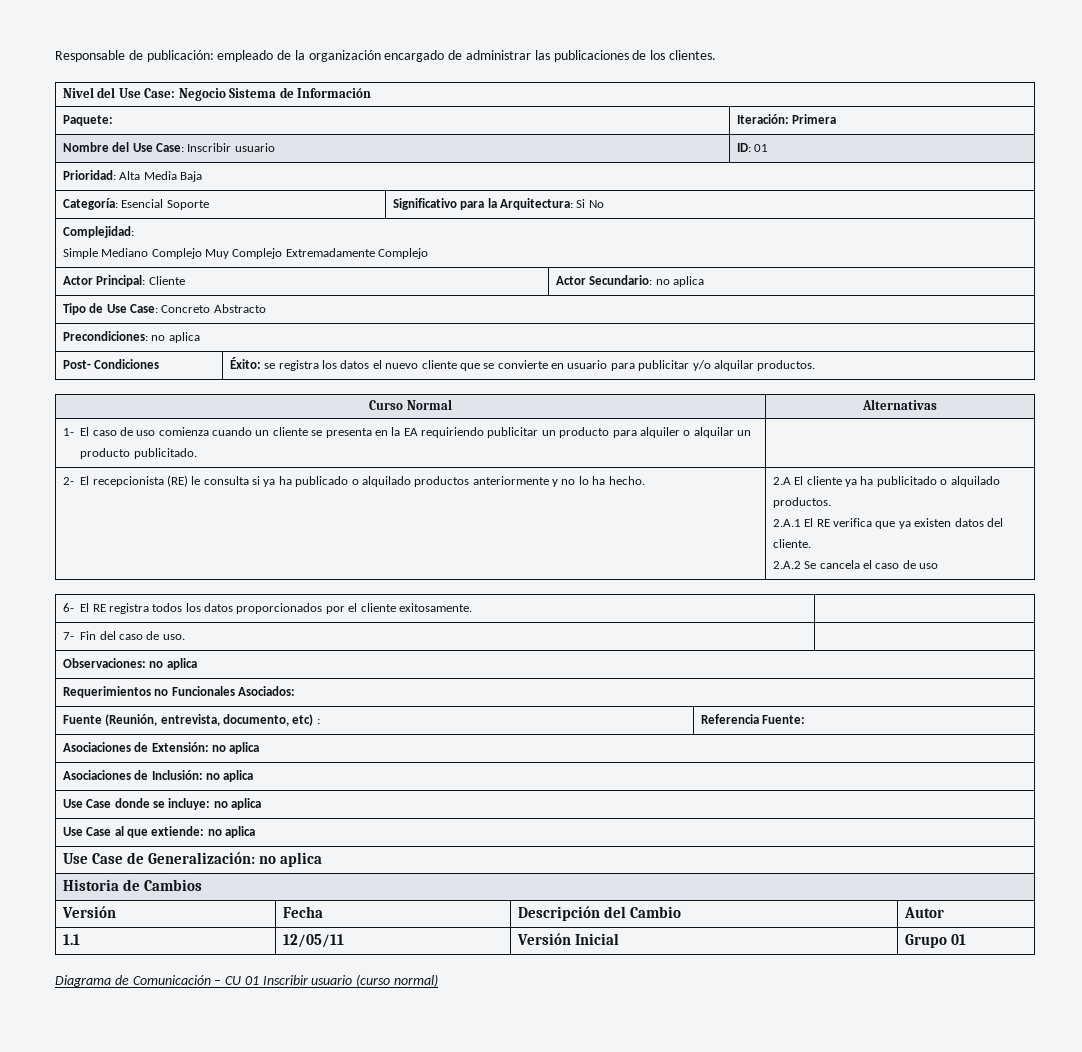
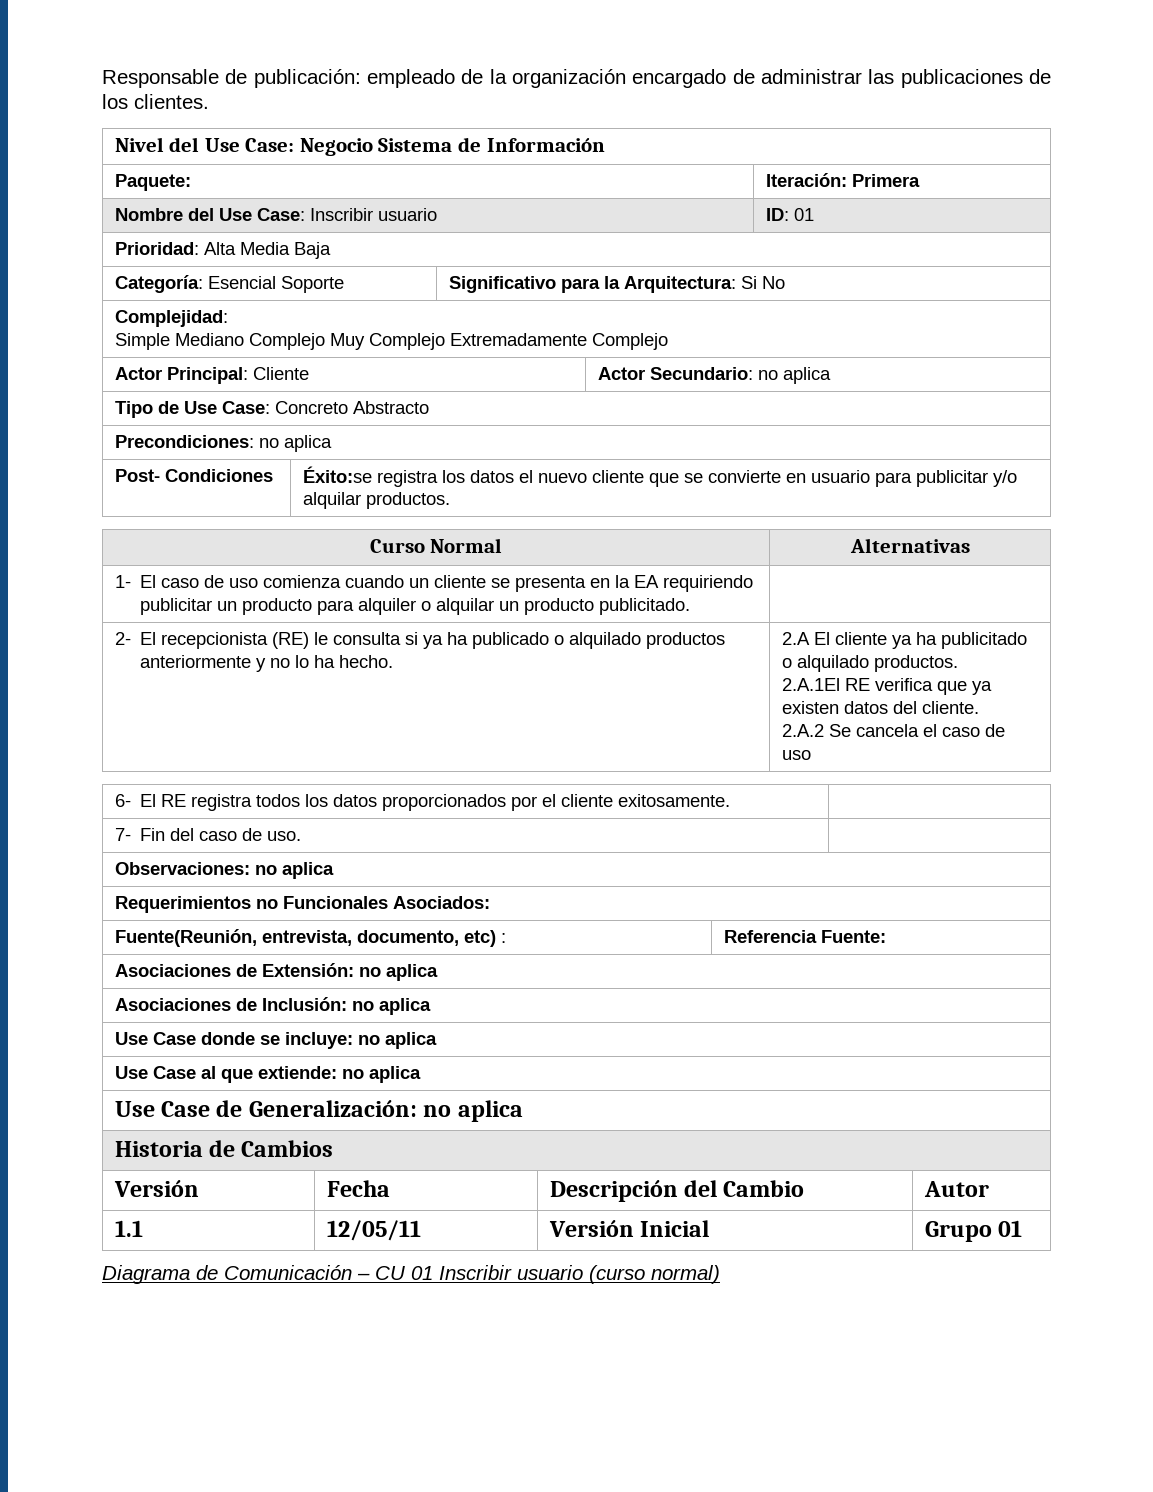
[229,357,276,369] Éxito: se -> [302,466,372,483] Éxito:se
[772,518,814,527] 2.A.1 El -> [781,678,840,691] 2.A.1El
[62,714,158,726] Fuente (Reunión, -> [114,929,257,947] Fuente(Reunión,

